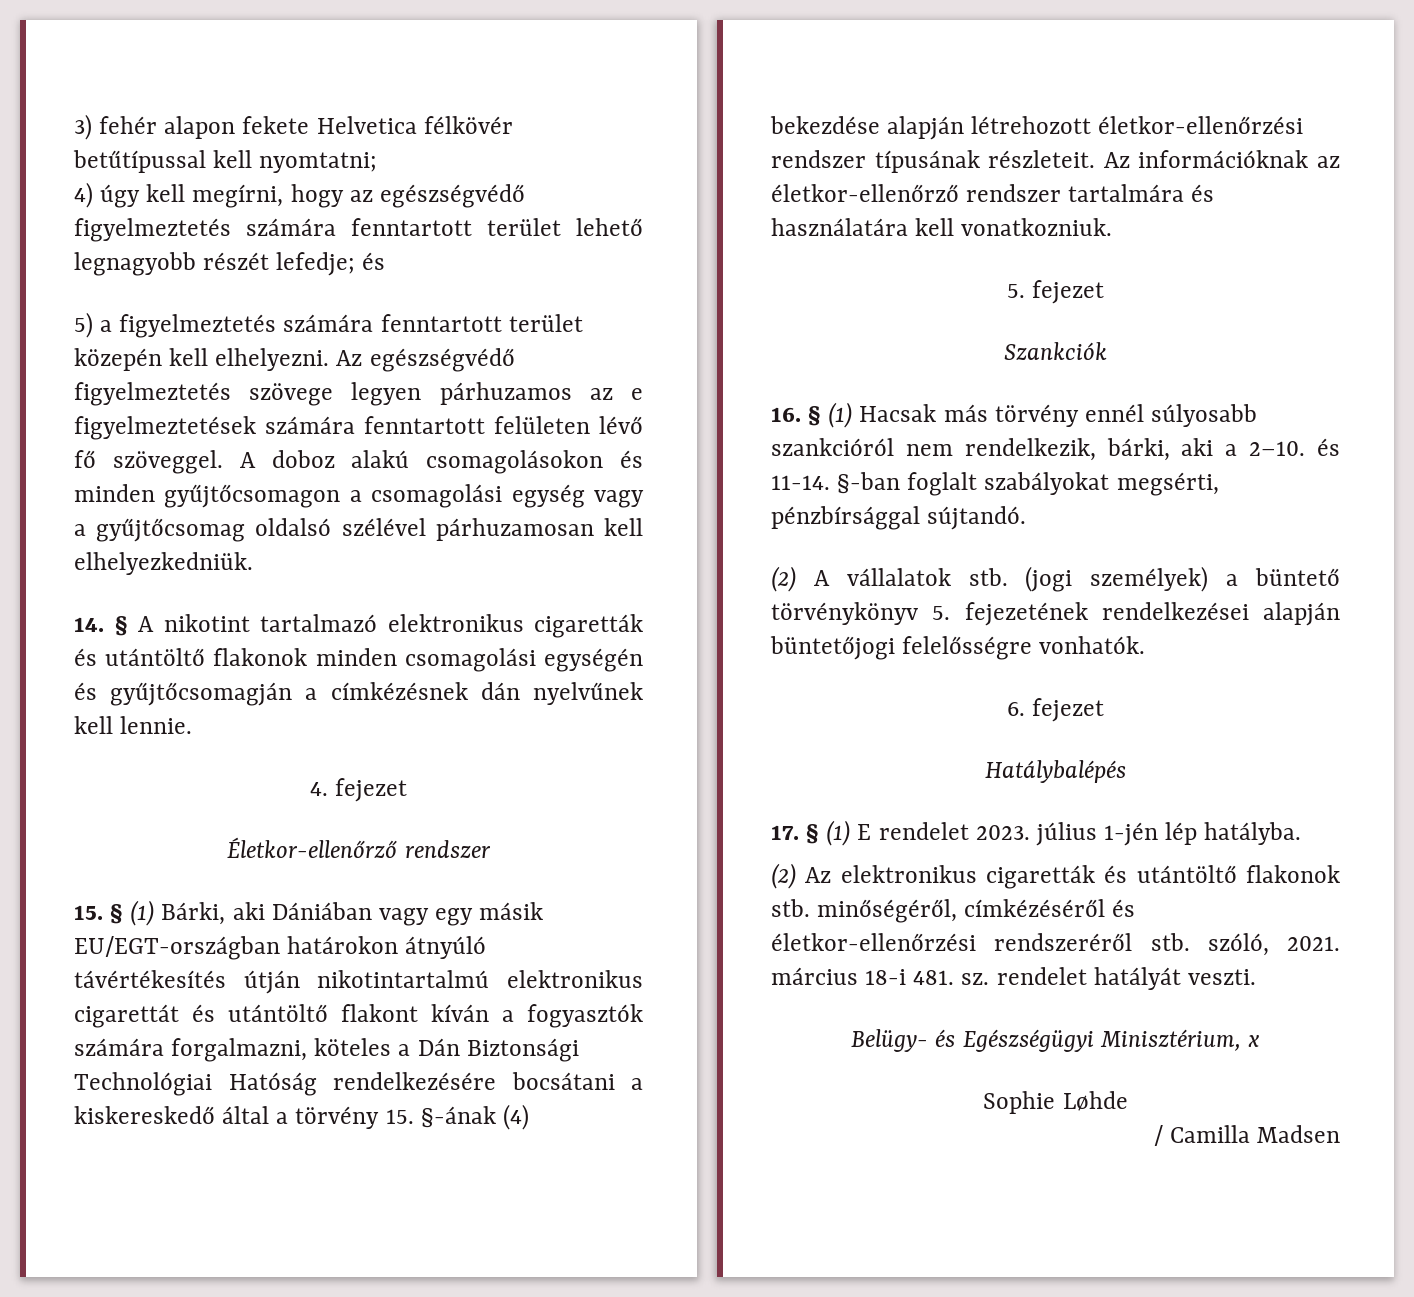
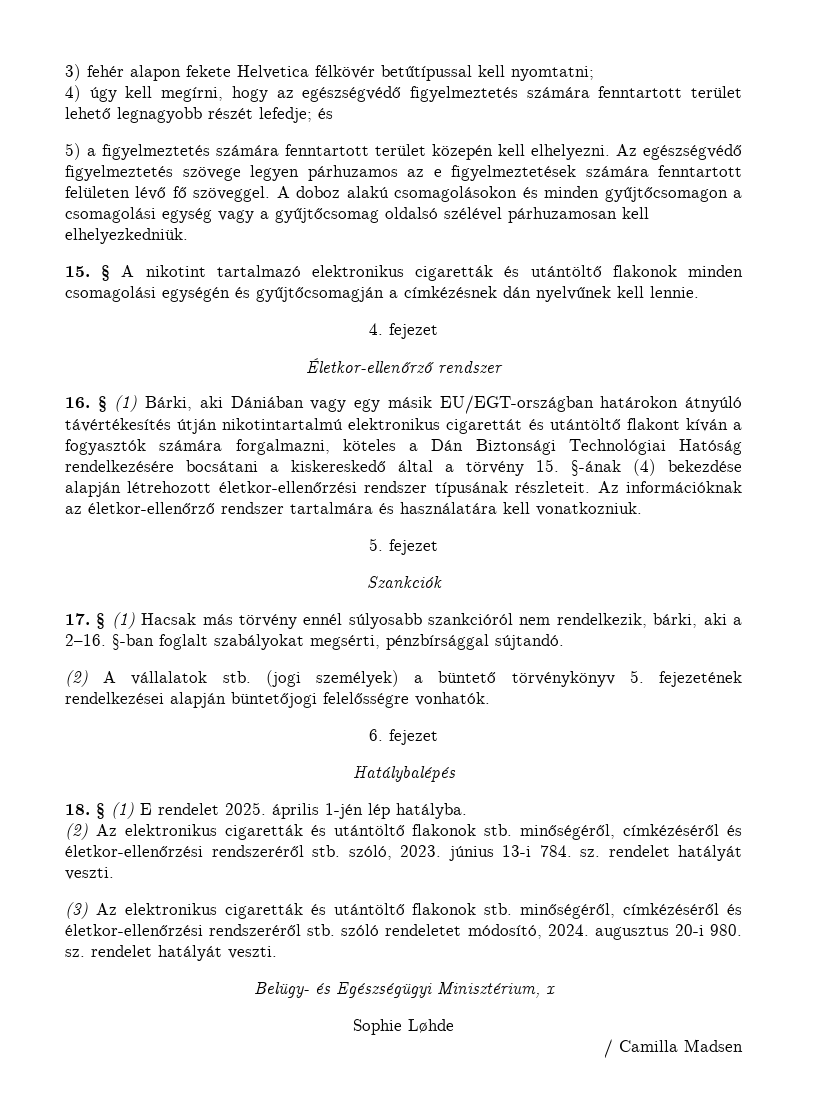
[74,617,104,632] 14. -> [65,266,90,277] 15.
[74,905,103,920] 15. -> [65,397,90,408] 16.
[771,407,801,422] 16. -> [65,613,90,625] 17.
[1249,438,1340,456] [771,475,830,490] 2–10. és 11-14. -> [65,634,106,646] 2–16.
[771,825,799,840] 17. -> [65,804,90,815] 18.
[975,822,1097,846] 2023. július -> [225,802,319,819] 2025. április
[1287,936,1340,951] [771,967,955,985] 2021. március 18-i 481. -> [400,845,742,861] [65,867,114,880] [65,902,742,919] [65,924,742,940] 2023. június 13-i 784. sz. rendelet hatályát veszti. // (3) Az elektronikus cigaretták és utántöltő flakonok stb. minőségéről, címkézéséről és életkor-ellenőrzési rendszeréről stb. szóló rendeletet módosító, 2024. augusztus 20-i 980.

